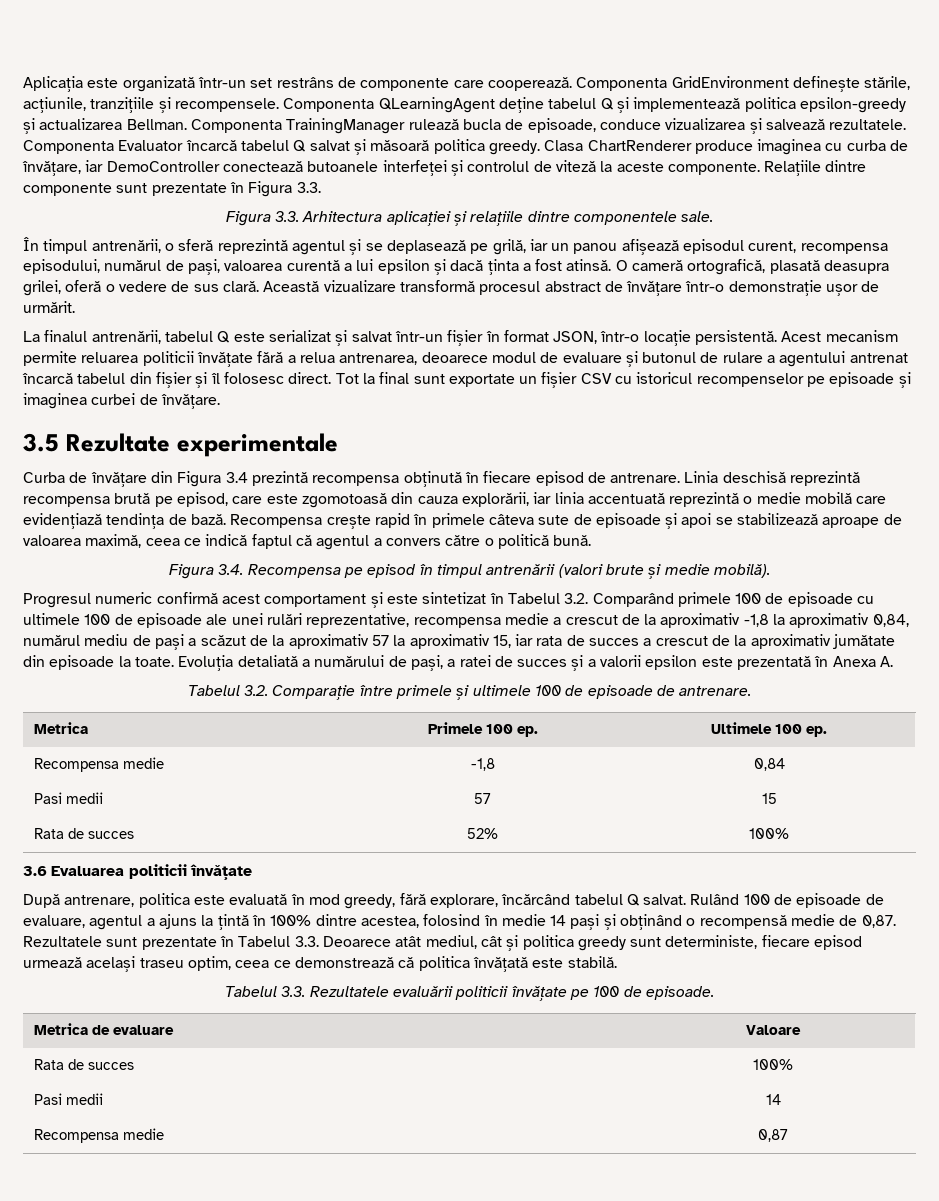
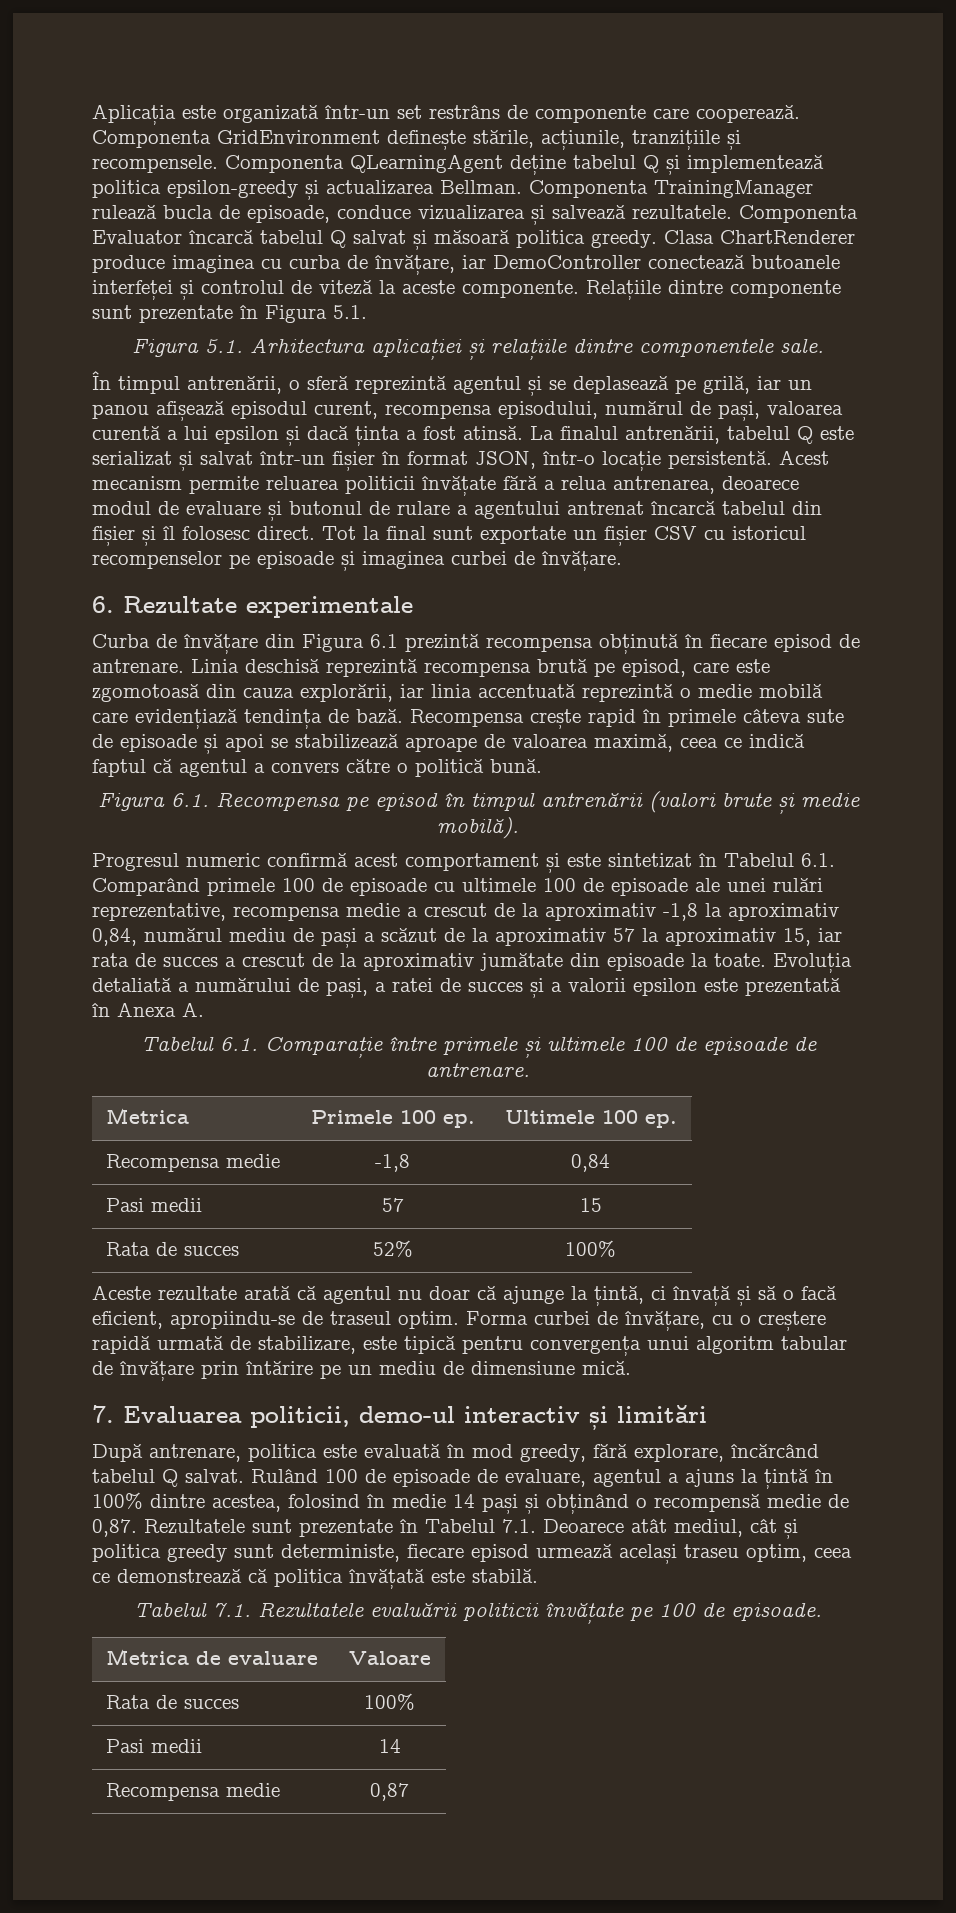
[296,182,321,193] [225,211,300,226] 3.3. // Figura 3.3. -> [333,305,367,319] [132,339,243,357] 5.1. // Figura 5.1.
[615,259,890,275] [23,280,880,296] [23,301,75,313] O cameră ortografică, plasată deasupra grilei, oferă o vedere de sus clară. Această vizualizare transformă procesul abstract de învățare într-o demonstrație ușor de urmărit. // -> (523, 433) none
[23,433,59,452] 3.5 -> [92,596,114,613] 6.
[225,472,248,483] 3.4 -> [370,634,398,648] 6.1
[218,564,244,575] 3.4. -> [170,793,209,807] 6.1.
[564,593,589,604] 3.2. -> [801,853,835,867] 6.1.
[244,685,269,696] 3.2. -> [219,1037,258,1051] 6.1.
[23,864,252,880] 3.6 Evaluarea politicii învățate -> [92,1285,837,1306] [92,1310,826,1331] [92,1336,847,1356] [92,1360,631,1381] [92,1405,707,1430] Aceste rezultate arată că agentul nu doar că ajunge la țintă, ci învață și să o facă eficient, apropiindu-se de traseul optim. Forma curbei de învățare, cu o creștere rapidă urmată de stabilizare, este tipică pentru convergența unui algoritm tabular de învățare prin întărire pe un mediu de dimensiune mică. // 7. Evaluarea politicii, demo-ul interactiv și limitări
[294,936,319,947] 3.3. -> [502,1519,536,1533] 7.1.
[281,986,306,997] 3.3. -> [213,1603,251,1617] 7.1.

